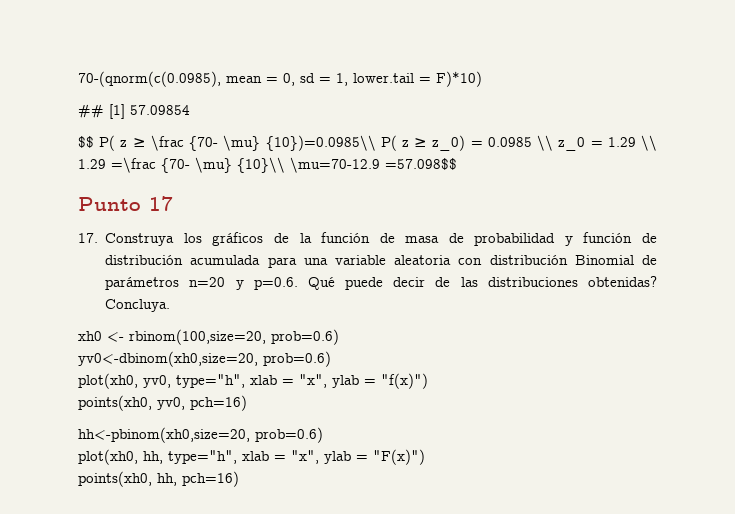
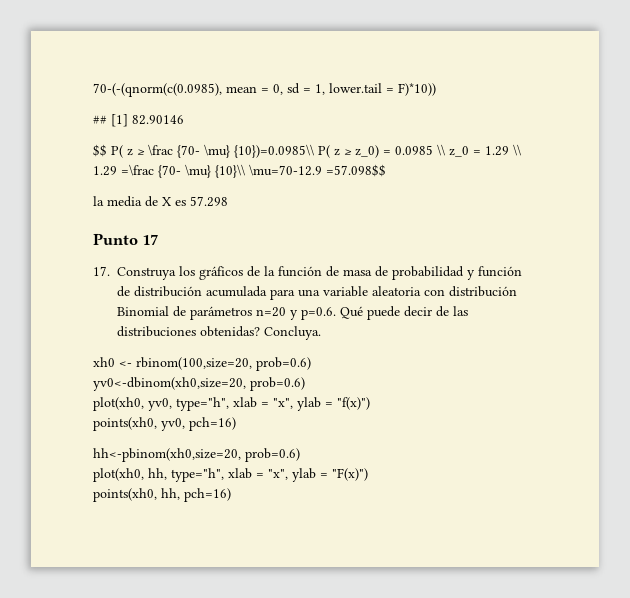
[78,71,221,87] 70-(qnorm(c(0.0985), -> [93,83,222,97] 70-(-(qnorm(c(0.0985),
[436,71,482,87] F)*10) -> [398,83,436,96] F)*10))
[130,105,190,115] 57.09854 -> [132,115,184,125] 82.90146
(457, 164) none -> [93,196,228,207] // la media de X es 57.298

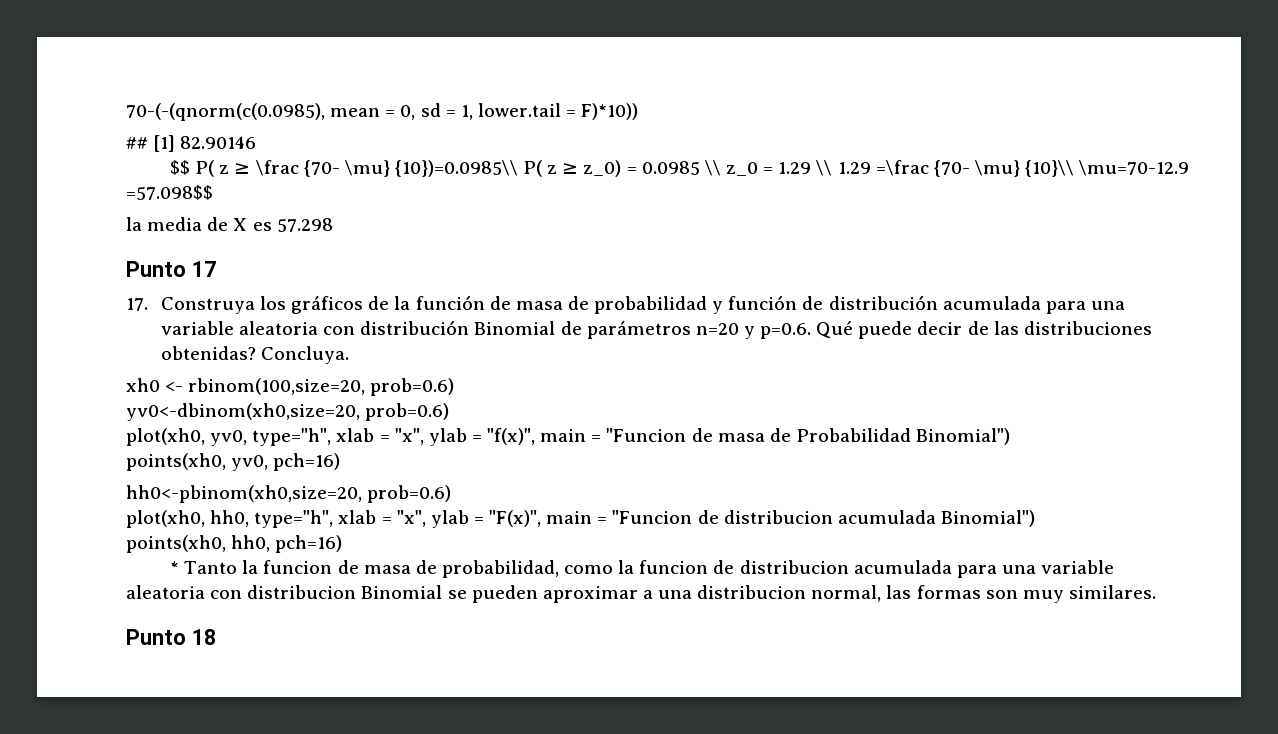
[337,397,370,410] "f(x)") -> [487,428,1011,445] "f(x)", main = "Funcion de masa de Probabilidad Binomial")
[93,448,300,462] [93,468,368,482] [93,488,231,502] hh<-pbinom(xh0,size=20, prob=0.6) // plot(xh0, hh, type="h", xlab = "x", ylab = "F(x)") // points(xh0, hh, pch=16) -> [126,485,452,503] [126,510,1035,528] [126,535,343,553] [170,560,1115,578] [126,585,1156,603] [126,629,216,645] hh0<-pbinom(xh0,size=20, prob=0.6) // plot(xh0, hh0, type="h", xlab = "x", ylab = "F(x)", main = "Funcion de distribucion acumulada Binomial") // points(xh0, hh0, pch=16) // * Tanto la funcion de masa de probabilidad, como la funcion de distribucion acumulada para una variable aleatoria con distribucion Binomial se pueden aproximar a una distribucion normal, las formas son muy similares. // Punto 18

